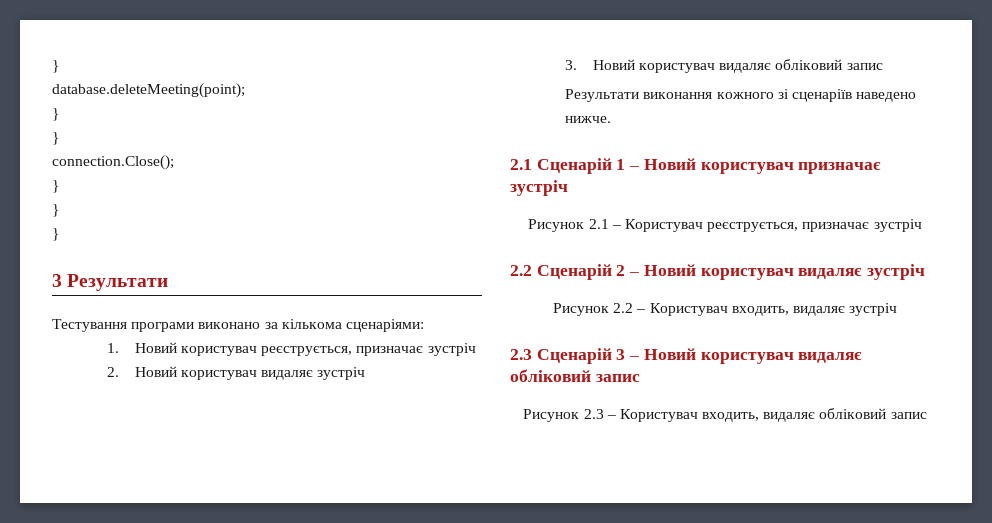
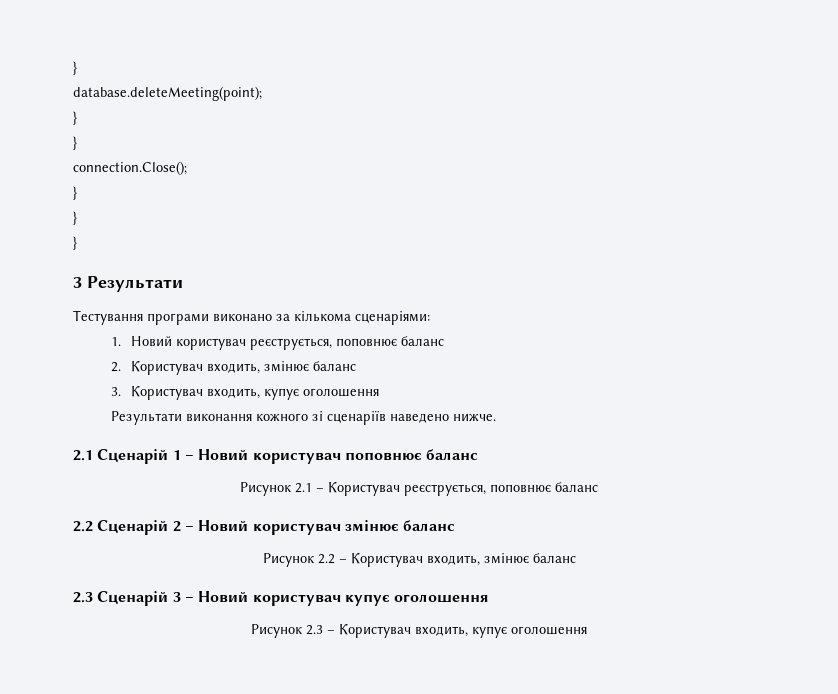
[356,343,476,356] призначає зустріч -> [335,336,444,347] поповнює баланс
[134,366,366,380] [565,59,883,73] Новий користувач видаляє зустріч // 3. Новий користувач видаляє обліковий запис -> [130,361,356,375] [111,386,379,400] Користувач входить, змінює баланс // 3. Користувач входить, купує оголошення
[798,162,882,174] [510,180,568,196] призначає зустріч -> [344,449,479,461] поповнює баланс
[802,219,922,232] призначає зустріч -> [490,482,598,493] поповнює баланс
[798,264,926,280] видаляє зустріч -> [344,520,456,532] змінює баланс
[792,303,898,316] видаляє зустріч -> [483,553,576,564] змінює баланс
[798,352,863,363] [510,369,640,382] видаляє обліковий запис -> [344,594,490,606] купує оголошення
[763,408,927,422] видаляє обліковий запис -> [472,626,587,638] купує оголошення

